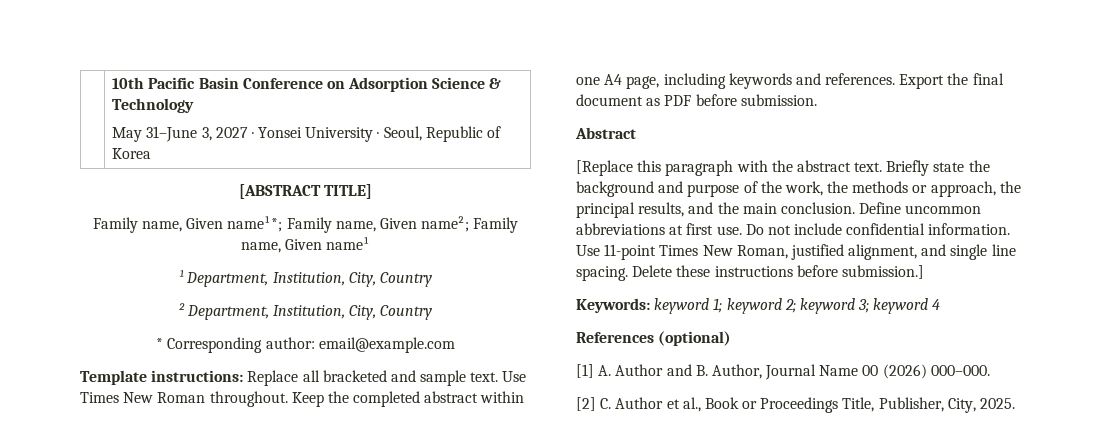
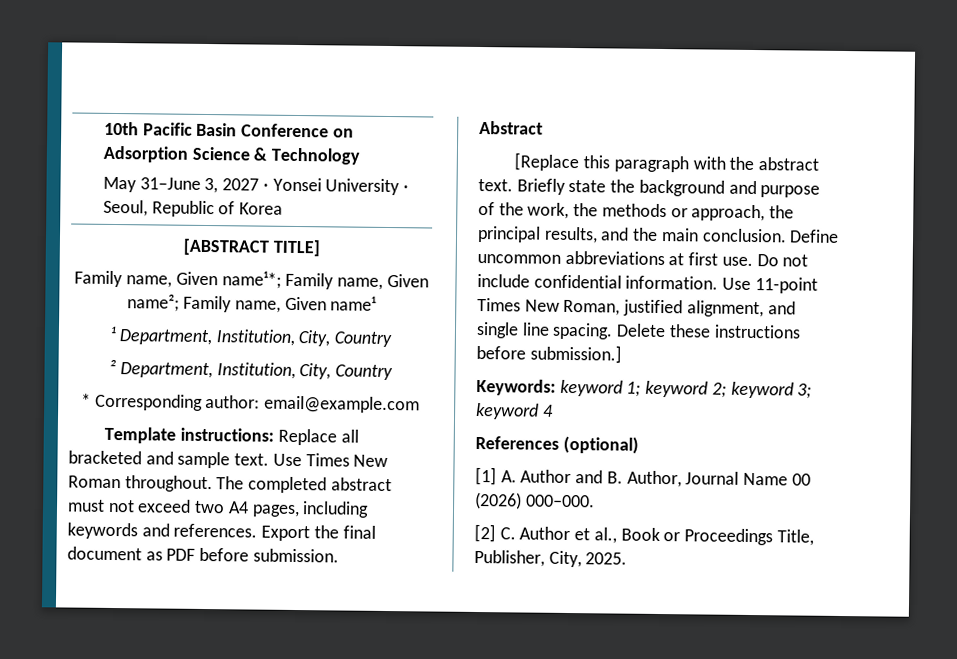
[291,391,525,407] [576,74,660,89] Keep the completed abstract within one A4 page, -> [216,476,392,494] [67,499,300,518] The completed abstract must not exceed two A4 pages,

